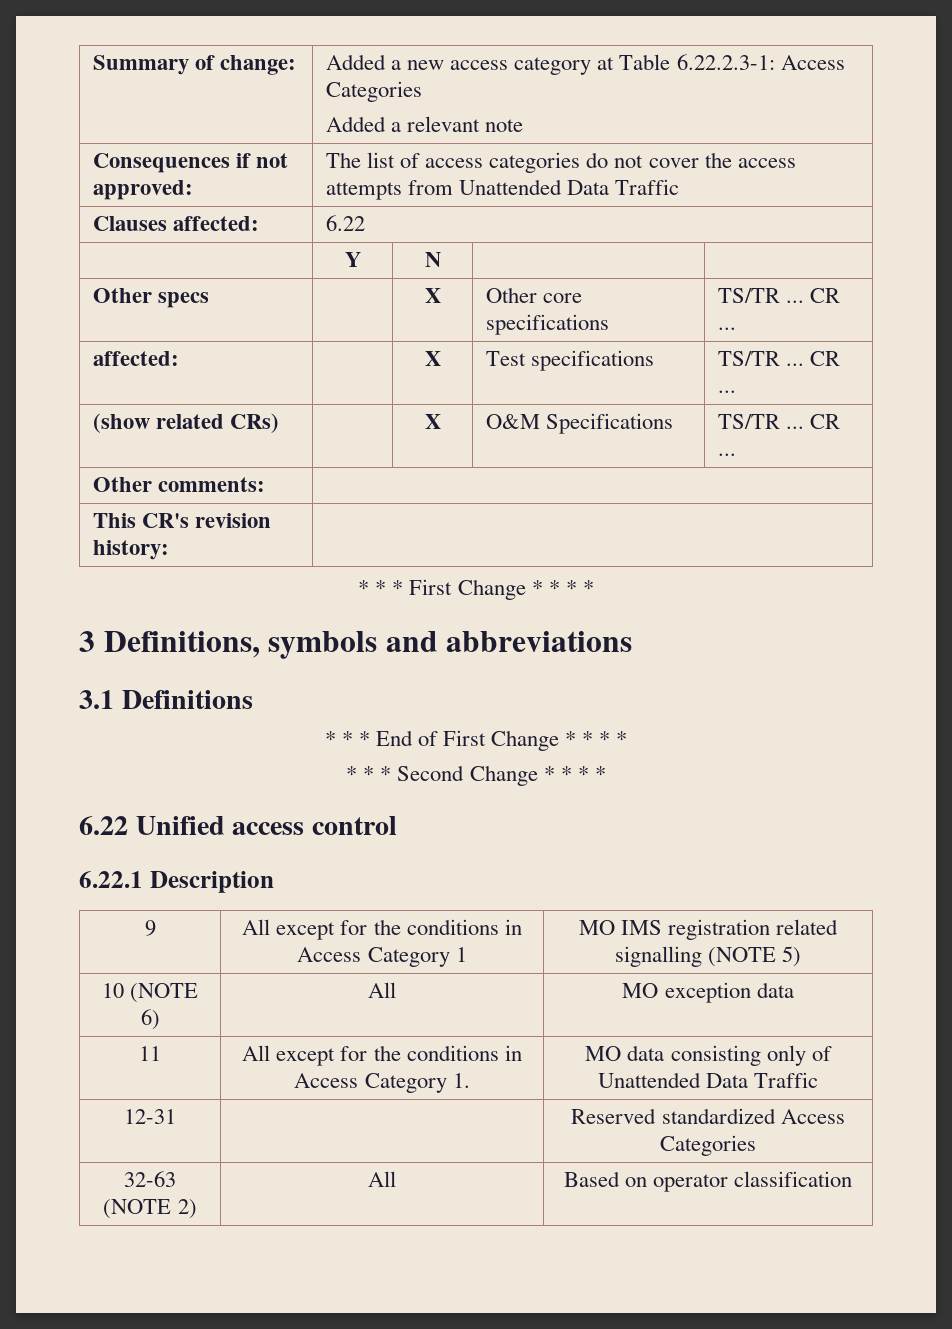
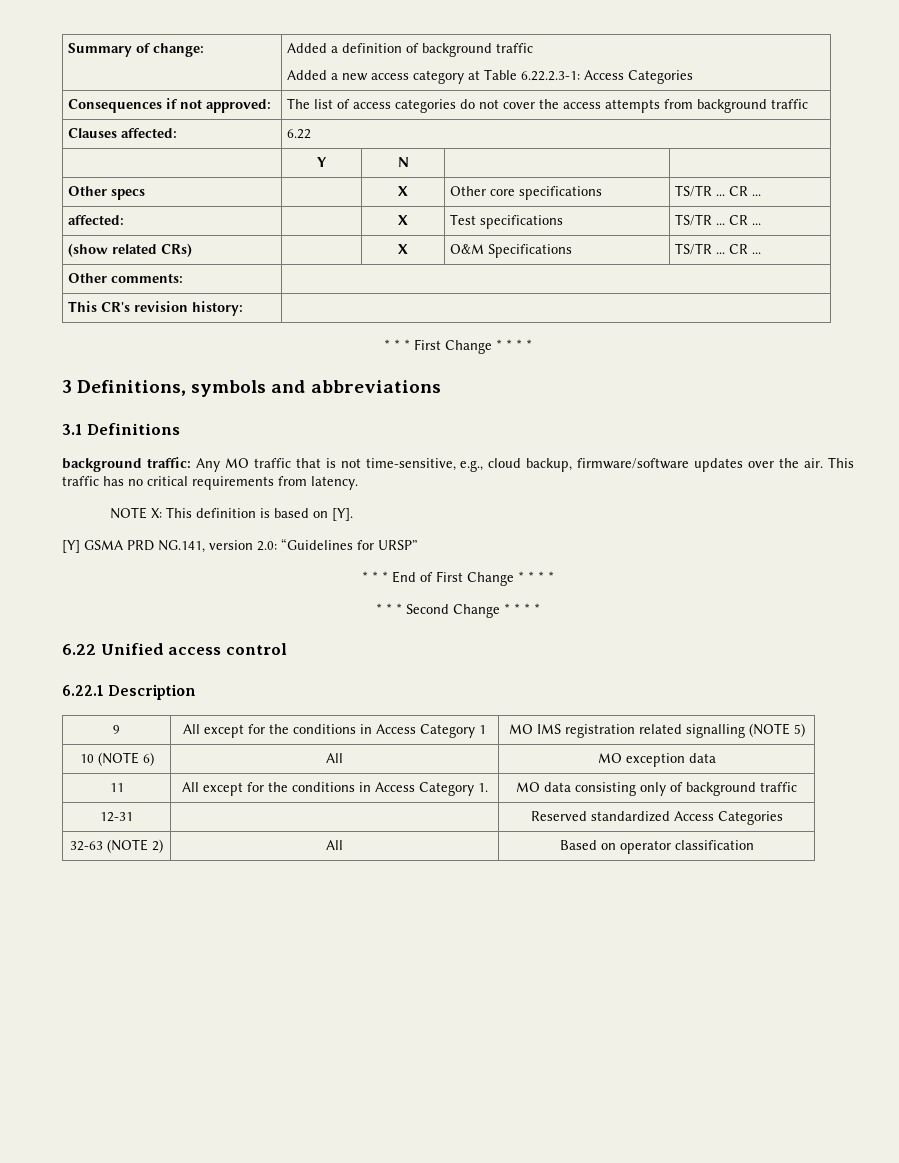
(402, 65) none -> [342,43,534,57] [287,70,339,80] definition of background traffic // Added a
[326,116,524,132] // Added a relevant note -> (694, 77) none
[459,179,680,195] Unattended Data Traffic -> [697,99,809,113] background traffic
(253, 699) none -> [62,457,855,472] [62,476,358,490] [109,507,353,521] [62,538,418,553] // background traffic: Any MO traffic that is not time-sensitive, e.g., cloud backup, firmware/software updates over the air. This traffic has no critical requirements from latency. // NOTE X: This definition is based on [Y]. // [Y] GSMA PRD NG.141, version 2.0: “Guidelines for URSP”
[597,1072,819,1088] Unattended Data Traffic -> [686,782,797,796] background traffic

